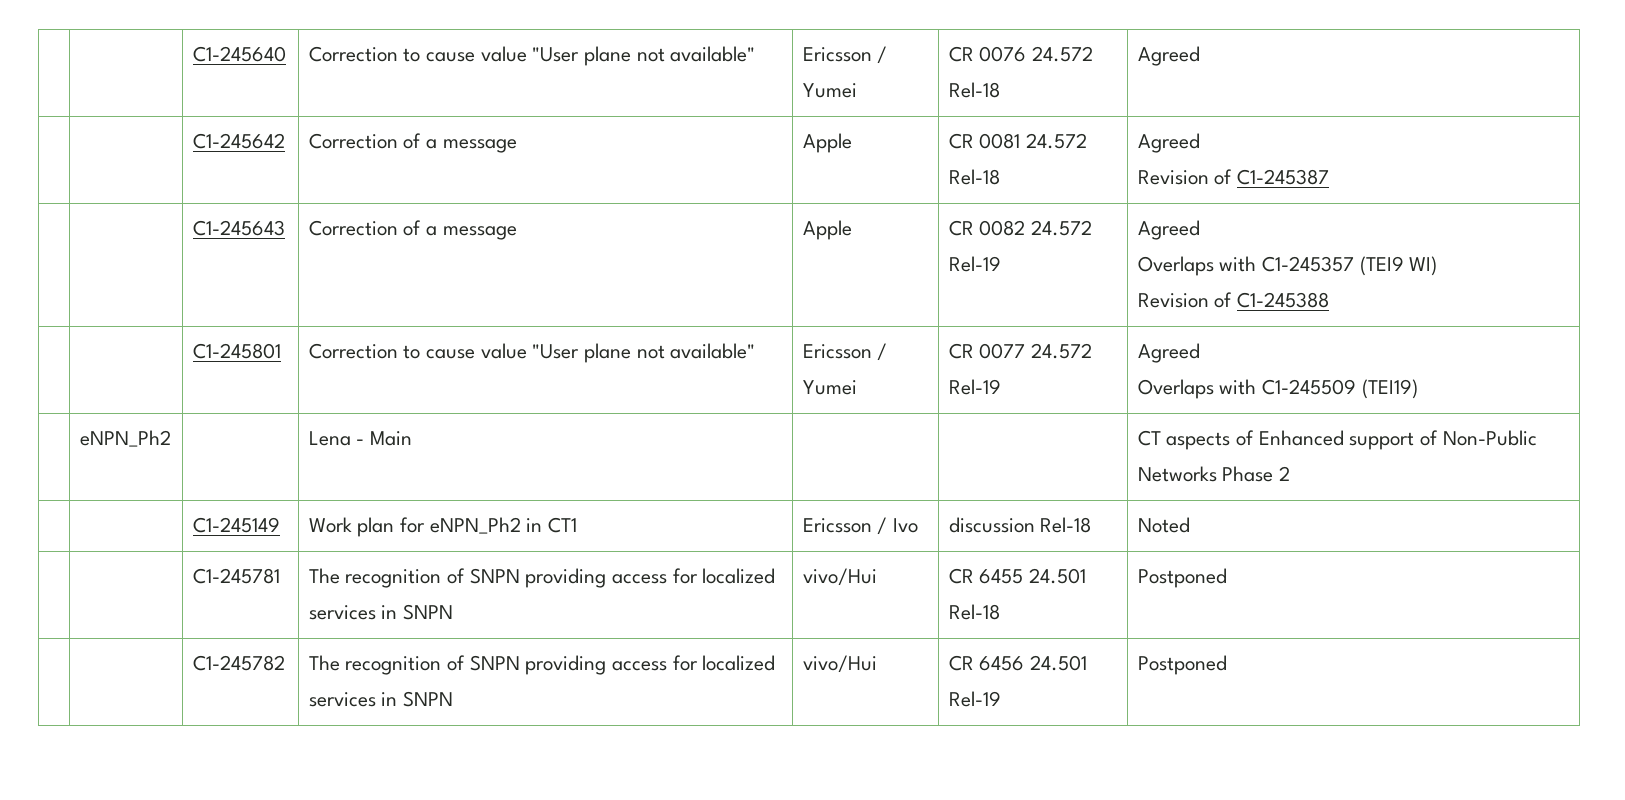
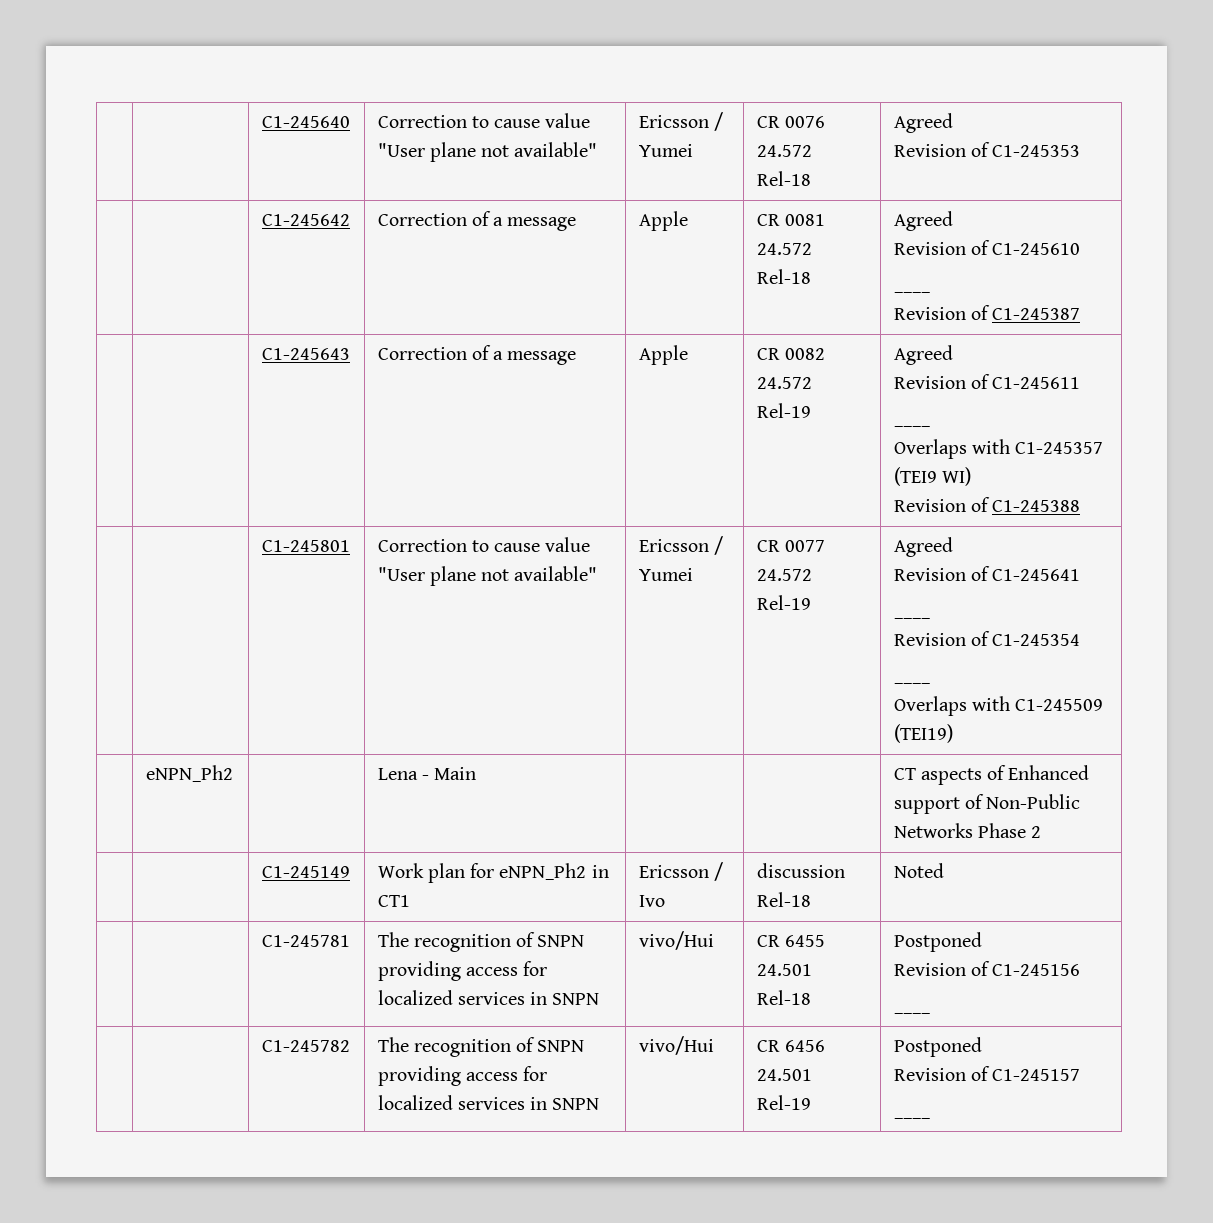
(1200, 56) none -> [893,142,1081,157] // Revision of C1-245353
(1200, 143) none -> [893,240,1081,255] [893,291,930,293] // Revision of C1-245610 // ____
(1200, 230) none -> [893,374,1081,389] [893,425,930,427] // Revision of C1-245611 // ____
(1200, 353) none -> [893,566,1081,581] [893,617,930,619] [893,631,1081,646] [893,682,930,684] // Revision of C1-245641 // ____ // Revision of C1-245354 // ____
(1227, 578) none -> [893,961,1081,976] [893,1012,930,1014] // Revision of C1-245156 // ____
(1227, 665) none -> [893,1066,1081,1081] [893,1117,930,1119] // Revision of C1-245157 // ____

